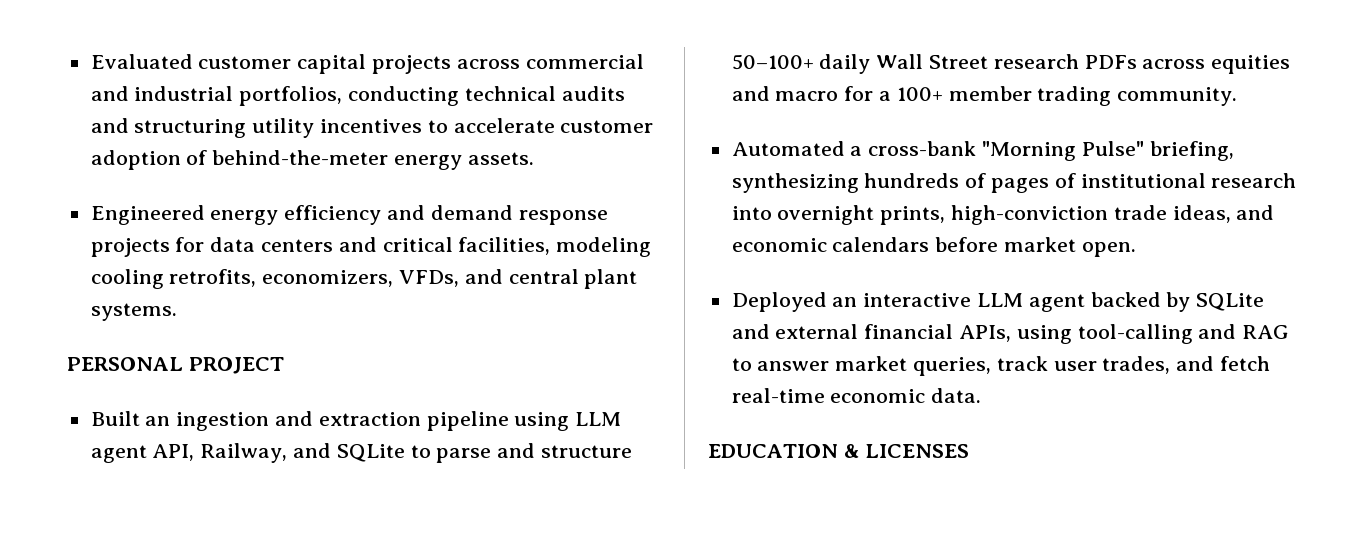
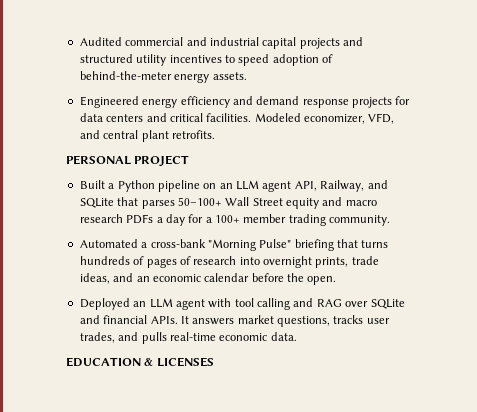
[90,54,644,74] [90,86,625,106] [90,118,247,138] Evaluated customer capital projects across commercial and industrial portfolios, conducting technical audits and structuring -> [79,37,363,49] [79,54,133,63] Audited commercial and industrial capital projects and structured
[453,118,654,133] accelerate customer -> [238,54,270,66] speed
[458,237,652,257] [90,269,460,289] facilities, modeling cooling retrofits, economizers, VFDs, -> [206,113,395,124] facilities. Modeled economizer, VFD,
[90,303,177,321] systems. -> [171,130,215,139] retrofits.
[145,411,570,431] an ingestion and extraction pipeline using -> [108,180,233,192] a Python pipeline on an
[410,443,633,463] [731,54,1291,74] [731,86,839,101] to parse and structure 50–100+ daily Wall Street research PDFs across equities and macro -> [117,197,377,209] [79,214,185,226] that parses 50–100+ Wall Street equity and macro research PDFs a day
[1149,141,1234,161] [731,173,859,193] briefing, synthesizing -> [294,239,389,251] briefing that turns
[1080,173,1206,188] institutional -> (191, 260) none
[951,205,1109,225] high-conviction -> (349, 262) none
[731,237,1077,252] economic calendars before market -> [136,273,304,282] an economic calendar before the
[863,292,1265,312] [731,324,1290,344] [731,356,1048,376] interactive LLM agent backed by SQLite and external financial APIs, using tool-calling and RAG to answer market queries, track -> [149,298,405,310] [79,315,364,327] LLM agent with tool calling and RAG over SQLite and financial APIs. It answers market questions, tracks
[1220,356,1271,371] fetch -> [141,332,167,344] pulls

